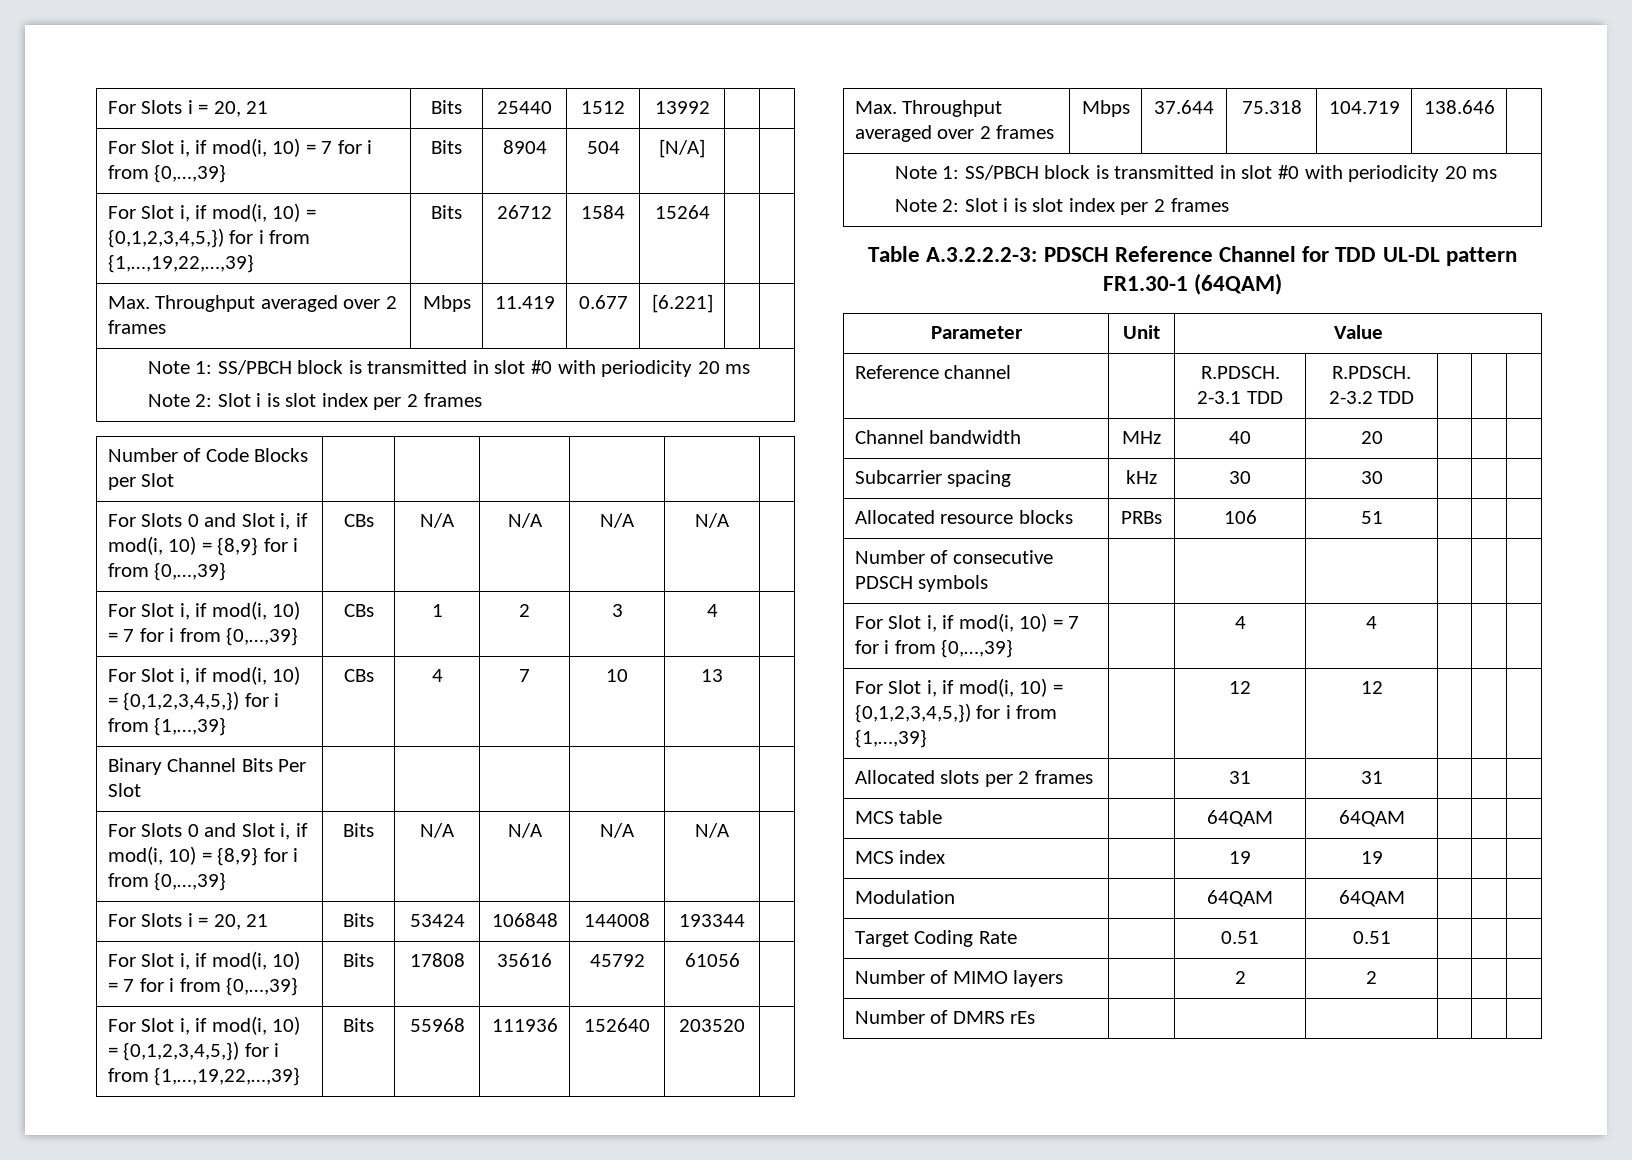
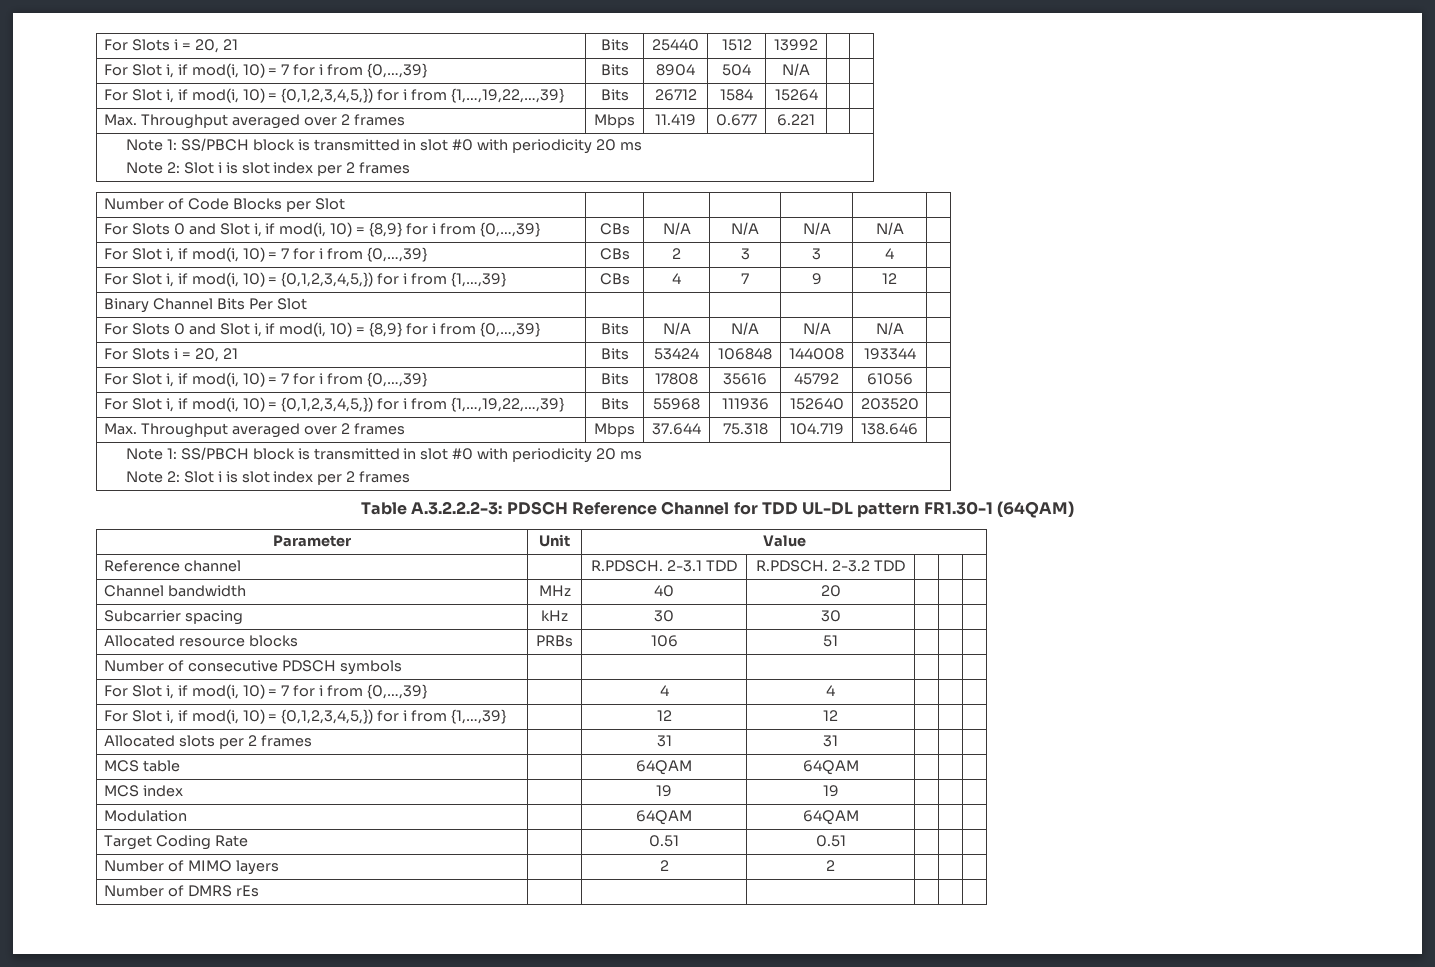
[659,139,705,158] [N/A] -> [782,63,810,76] N/A
[651,294,713,313] [6.221] -> [777,114,815,126] 6.221
[431,604,443,617] [519,604,530,617] 1 | 2 -> [672,248,681,259] [740,248,750,260] 2 | 3
[606,669,628,682] [701,669,723,682] 10 | 13 -> [811,273,822,285] [882,273,897,284] 9 | 12

